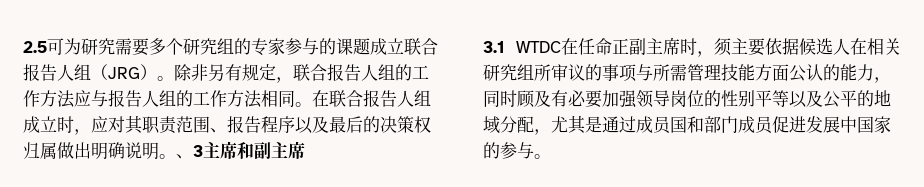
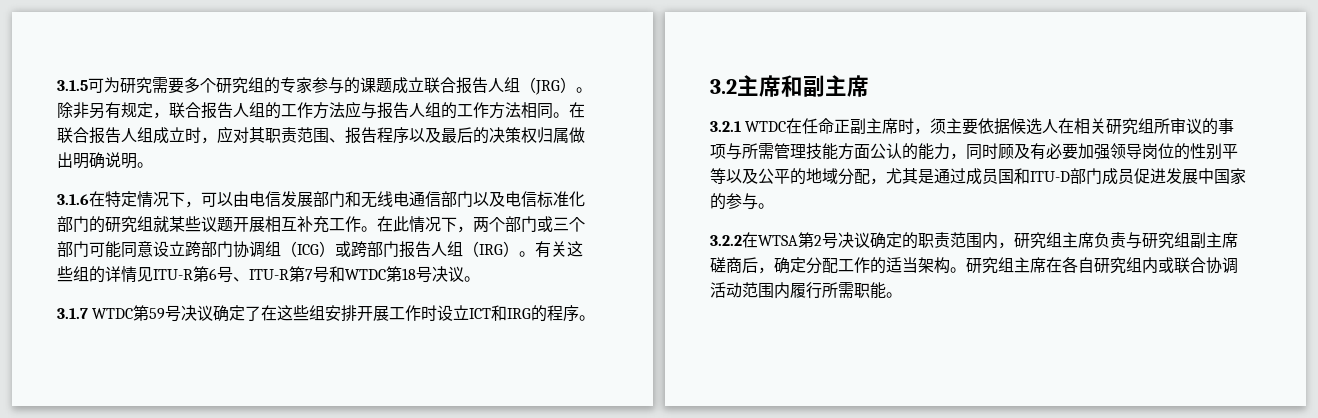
[23,41,47,53] 2.5 -> [57,80,88,91] 3.1.5
[176,145,203,159] 、3 -> [57,191,585,208] [57,216,585,233] [57,241,583,258] [57,266,480,283] [57,305,596,322] [710,79,737,94] // 3.1.6在特定情况下，可以由电信发展部门和无线电通信部门以及电信标准化部门的研究组就某些议题开展相互补充工作。在此情况下，两个部门或三个部门可能同意设立跨部门协调组（ICG）或跨部门报告人组（IRG）。有关这些组的详情见ITU-R第6号、ITU-R第7号和WTDC第18号决议。 // 3.1.7 WTDC第59号决议确定了在这些组安排开展工作时设立ICT和IRG的程序。 // 3.2
[483,41,505,53] 3.1 -> [710,121,741,132] 3.2.1
(704, 124) none -> [1030,171,1070,182] ITU-D
(551, 156) none -> [710,232,1238,249] [710,257,1238,274] [710,282,902,299] // 3.2.2在WTSA第2号决议确定的职责范围内，研究组主席负责与研究组副主席磋商后，确定分配工作的适当架构。研究组主席在各自研究组内或联合协调活动范围内履行所需职能。

